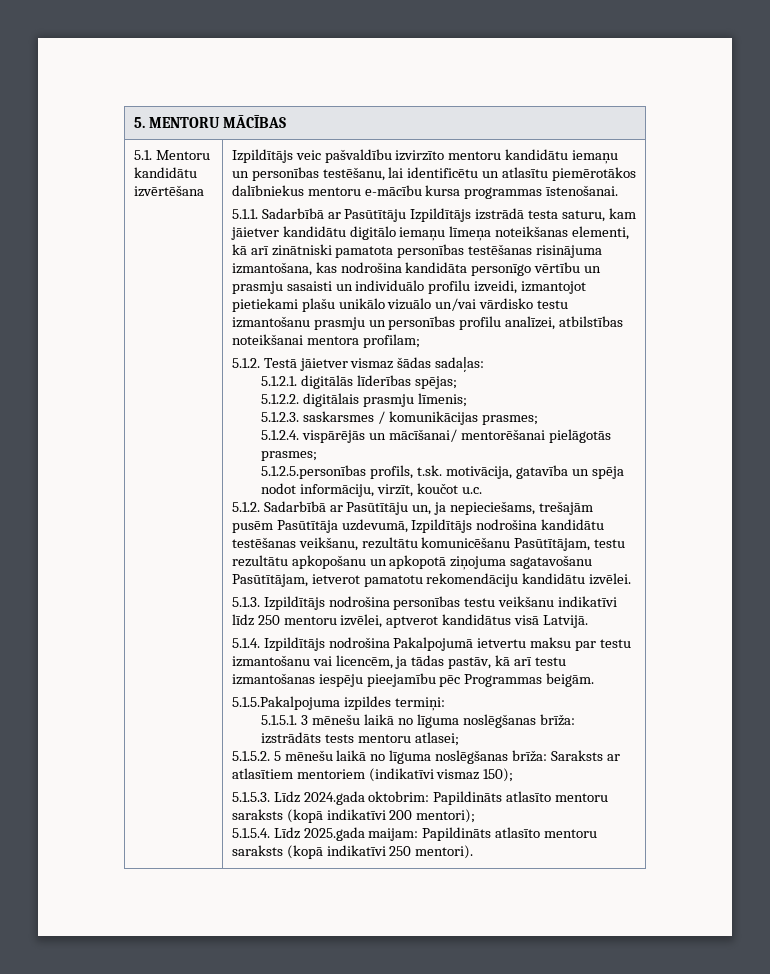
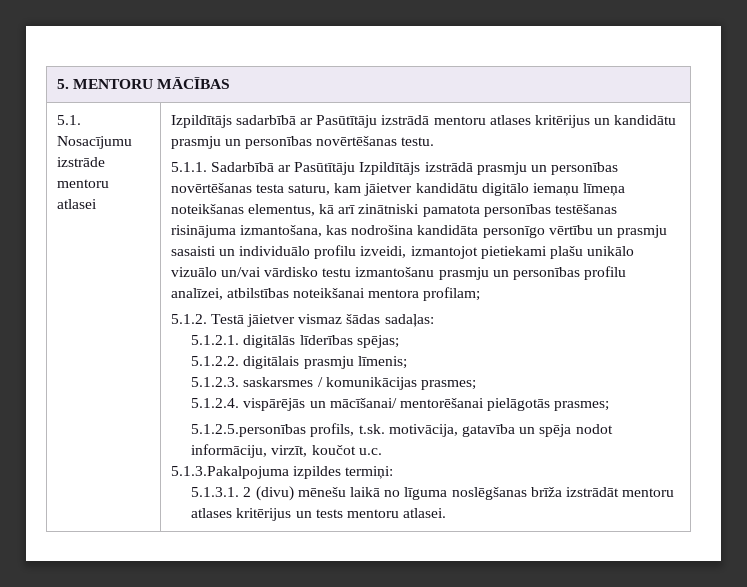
[155,150,210,160] [133,167,197,178] [133,185,204,197] [231,149,619,164] [231,167,637,181] [231,185,619,199] Mentoru kandidātu izvērtēšana | Izpildītājs veic pašvaldību izvirzīto mentoru kandidātu iemaņu un personības testēšanu, lai identificētu un atlasītu piemērotākos dalībniekus mentoru e-mācību kursa programmas īstenošanai. -> [56,136,132,149] [56,157,105,167] [56,179,109,188] [56,199,97,209] [170,115,677,128] [170,136,435,149] Nosacījumu izstrāde mentoru atlasei | Izpildītājs sadarbībā ar Pasūtītāju izstrādā mentoru atlases kritērijus un kandidātu prasmju un personības novērtēšanas testu.
(525, 214) none -> [476,162,619,175] [170,183,252,193] prasmju un personības novērtēšanas
[572,226,630,240] elementi, -> [247,204,315,216] elementus,
[231,501,594,515] [231,519,605,533] [231,537,626,551] [231,555,593,570] [231,573,632,587] [231,596,618,610] [231,614,589,628] [231,637,632,651] [231,655,567,669] [231,673,595,687] [231,696,340,710] 5.1.2. Sadarbībā ar Pasūtītāju un, ja nepieciešams, trešajām pusēm Pasūtītāja uzdevumā, Izpildītājs nodrošina kandidātu testēšanas veikšanu, rezultātu komunicēšanu Pasūtītājam, testu rezultātu apkopošanu un apkopotā ziņojuma sagatavošanu Pasūtītājam, ietverot pamatotu rekomendāciju kandidātu izvēlei. // 5.1.3. Izpildītājs nodrošina personības testu veikšanu indikatīvi līdz 250 mentoru izvēlei, aptverot kandidātus visā Latvijā. // 5.1.4. Izpildītājs nodrošina Pakalpojumā ietvertu maksu par testu izmantošanu vai licencēm, ja tādas pastāv, kā arī testu izmantošanas iespēju pieejamību pēc Programmas beigām. // 5.1.5.Pakalpojuma -> [170,466,289,479] 5.1.3.Pakalpojuma
[261,714,575,728] [261,732,459,746] [231,750,620,764] [231,768,514,782] [231,791,609,805] [231,809,476,823] [231,827,598,841] [231,845,474,859] 5.1.5.1. 3 mēnešu laikā no līguma noslēgšanas brīža: izstrādāts tests mentoru atlasei; // 5.1.5.2. 5 mēnešu laikā no līguma noslēgšanas brīža: Saraksts ar atlasītiem mentoriem (indikatīvi vismaz 150); // 5.1.5.3. Līdz 2024.gada oktobrim: Papildināts atlasīto mentoru saraksts (kopā indikatīvi 200 mentori); // 5.1.5.4. Līdz 2025.gada maijam: Papildināts atlasīto mentoru saraksts (kopā indikatīvi 250 mentori). -> [191,486,675,501] [191,508,447,521] 5.1.3.1. 2 (divu) mēnešu laikā no līguma noslēgšanas brīža izstrādāt mentoru atlases kritērijus un tests mentoru atlasei.

